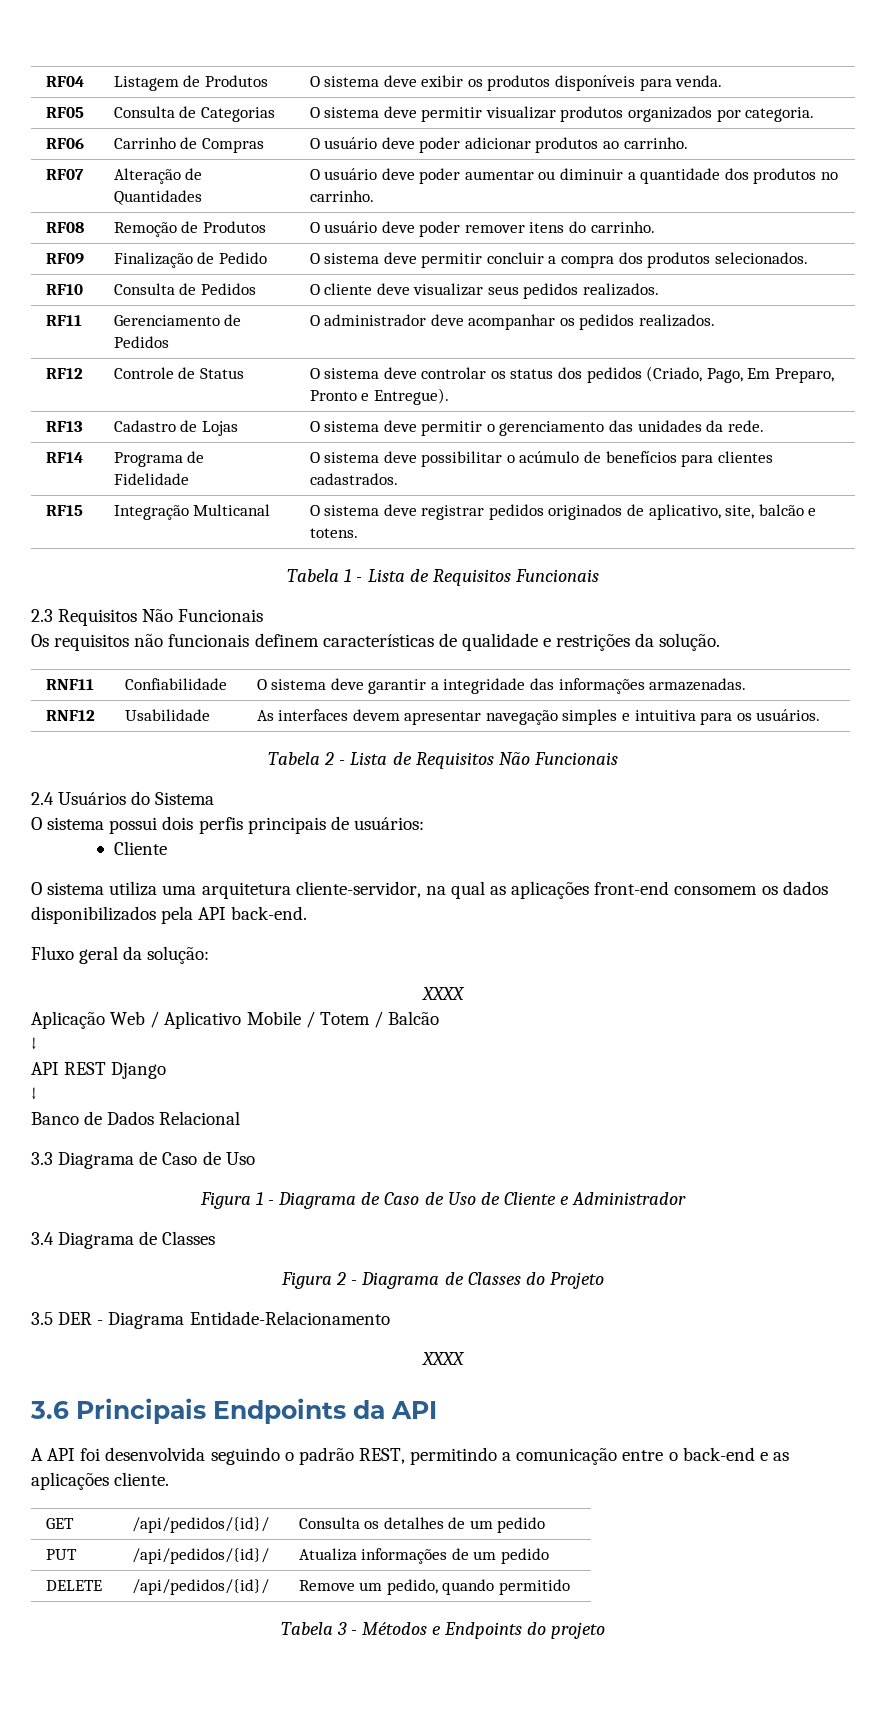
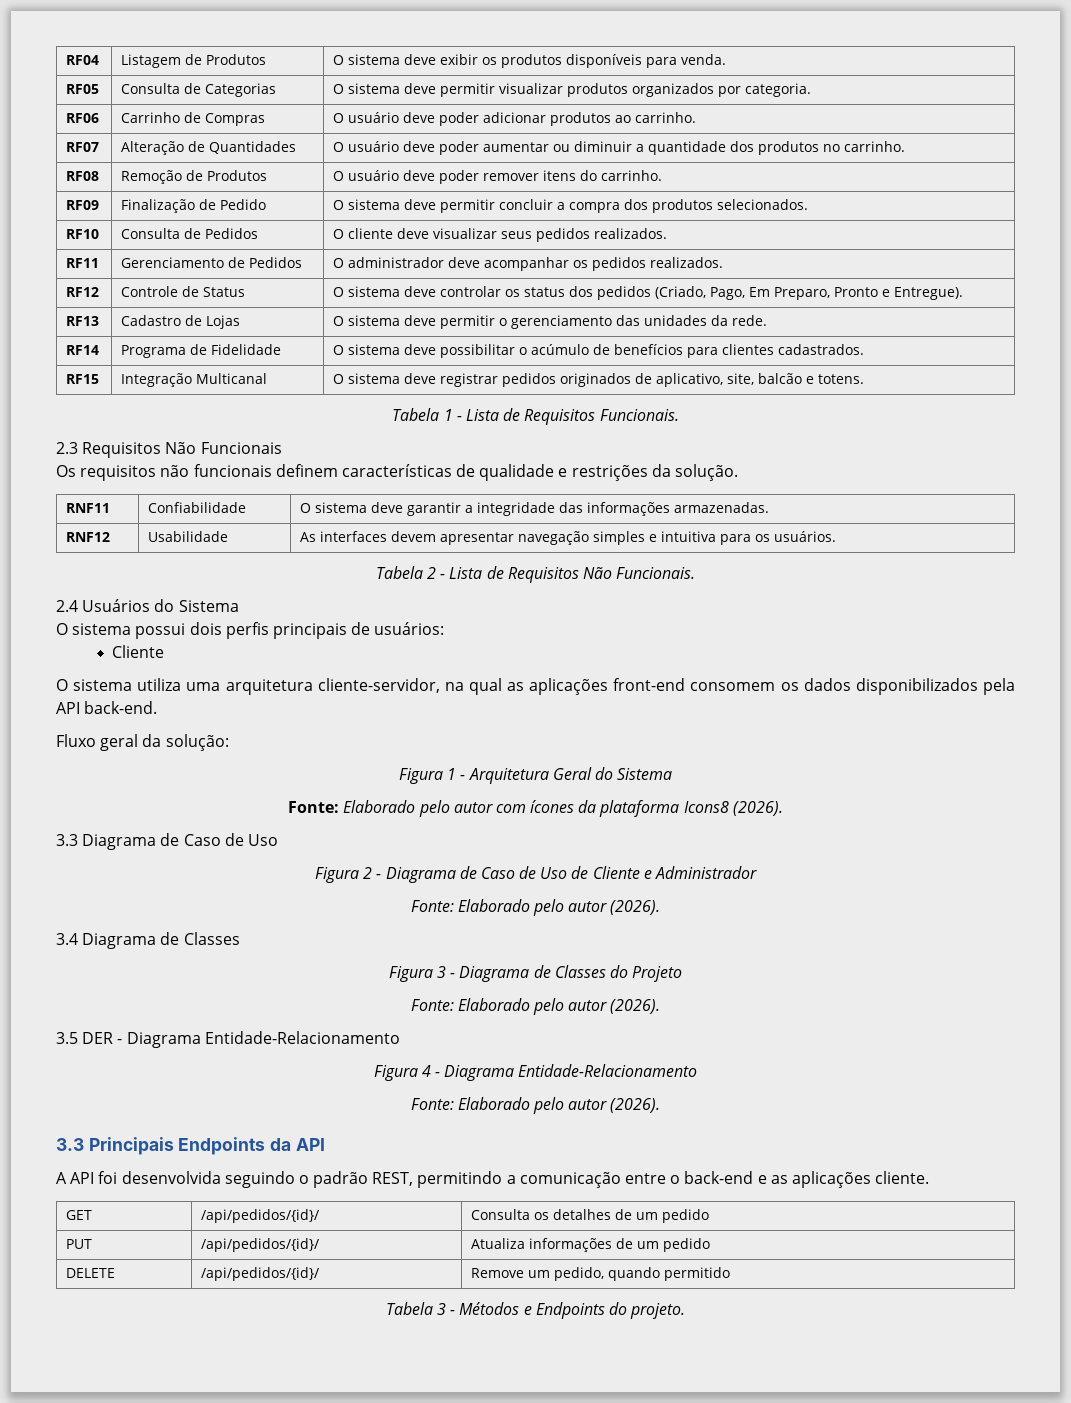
[514,569,599,582] Funcionais -> [599,409,679,421] Funcionais.
[533,752,618,765] Funcionais -> [616,567,696,579] Funcionais.
[422,987,465,1000] [31,1011,440,1029] [31,1037,37,1050] [31,1062,167,1079] [31,1087,37,1100] [31,1111,241,1125] XXXX // Aplicação Web / Aplicativo Mobile / Totem / Balcão // ↓ // API REST Django // ↓ // Banco de Dados Relacional -> [398,767,673,784] [288,800,783,817] Figura 1 - Arquitetura Geral do Sistema // Fonte: Elaborado pelo autor com ícones da plataforma Icons8 (2026).
[255,1192,263,1205] 1 -> [363,867,373,879] 2
(687, 1198) none -> [410,899,661,916] // Fonte: Elaborado pelo autor (2026).
[336,1272,347,1285] 2 -> [437,966,447,978] 3
(604, 1280) none -> [410,998,661,1015] // Fonte: Elaborado pelo autor (2026).
[422,1352,465,1365] [30,1401,69,1419] XXXX // 3.6 -> [373,1064,698,1081] [410,1097,661,1114] [56,1138,84,1151] Figura 4 - Diagrama Entidade-Relacionamento // Fonte: Elaborado pelo autor (2026). // 3.3
[551,1622,606,1639] projeto -> [630,1303,686,1319] projeto.

